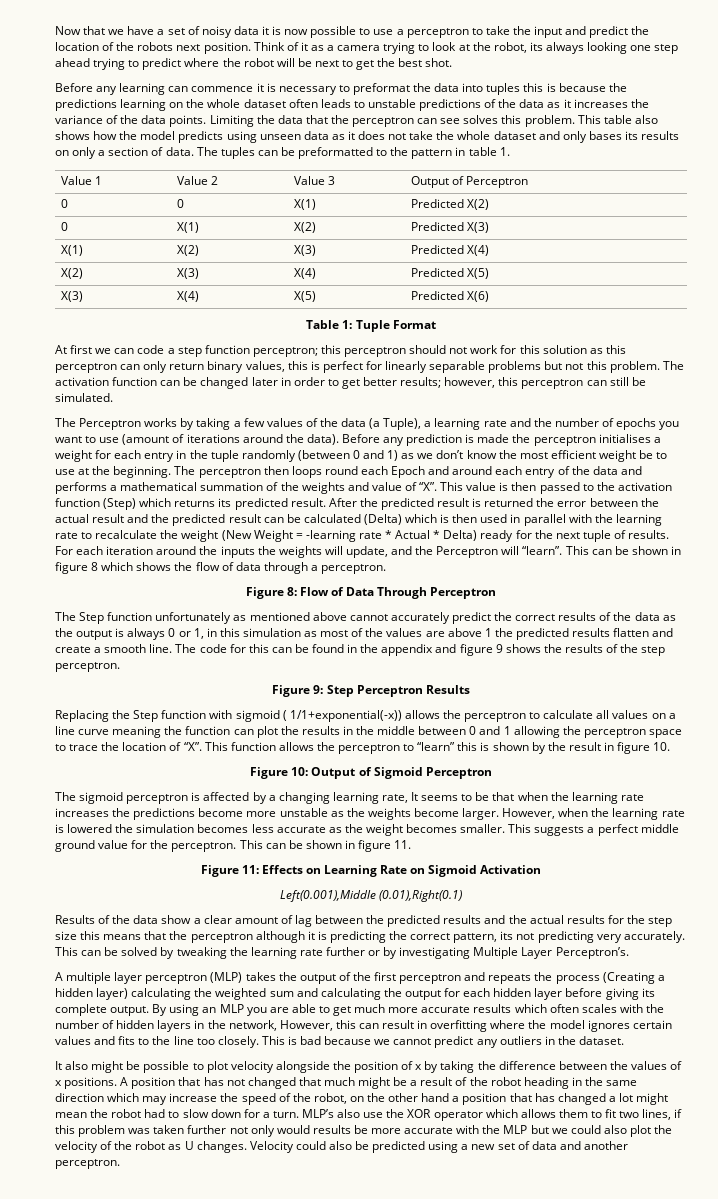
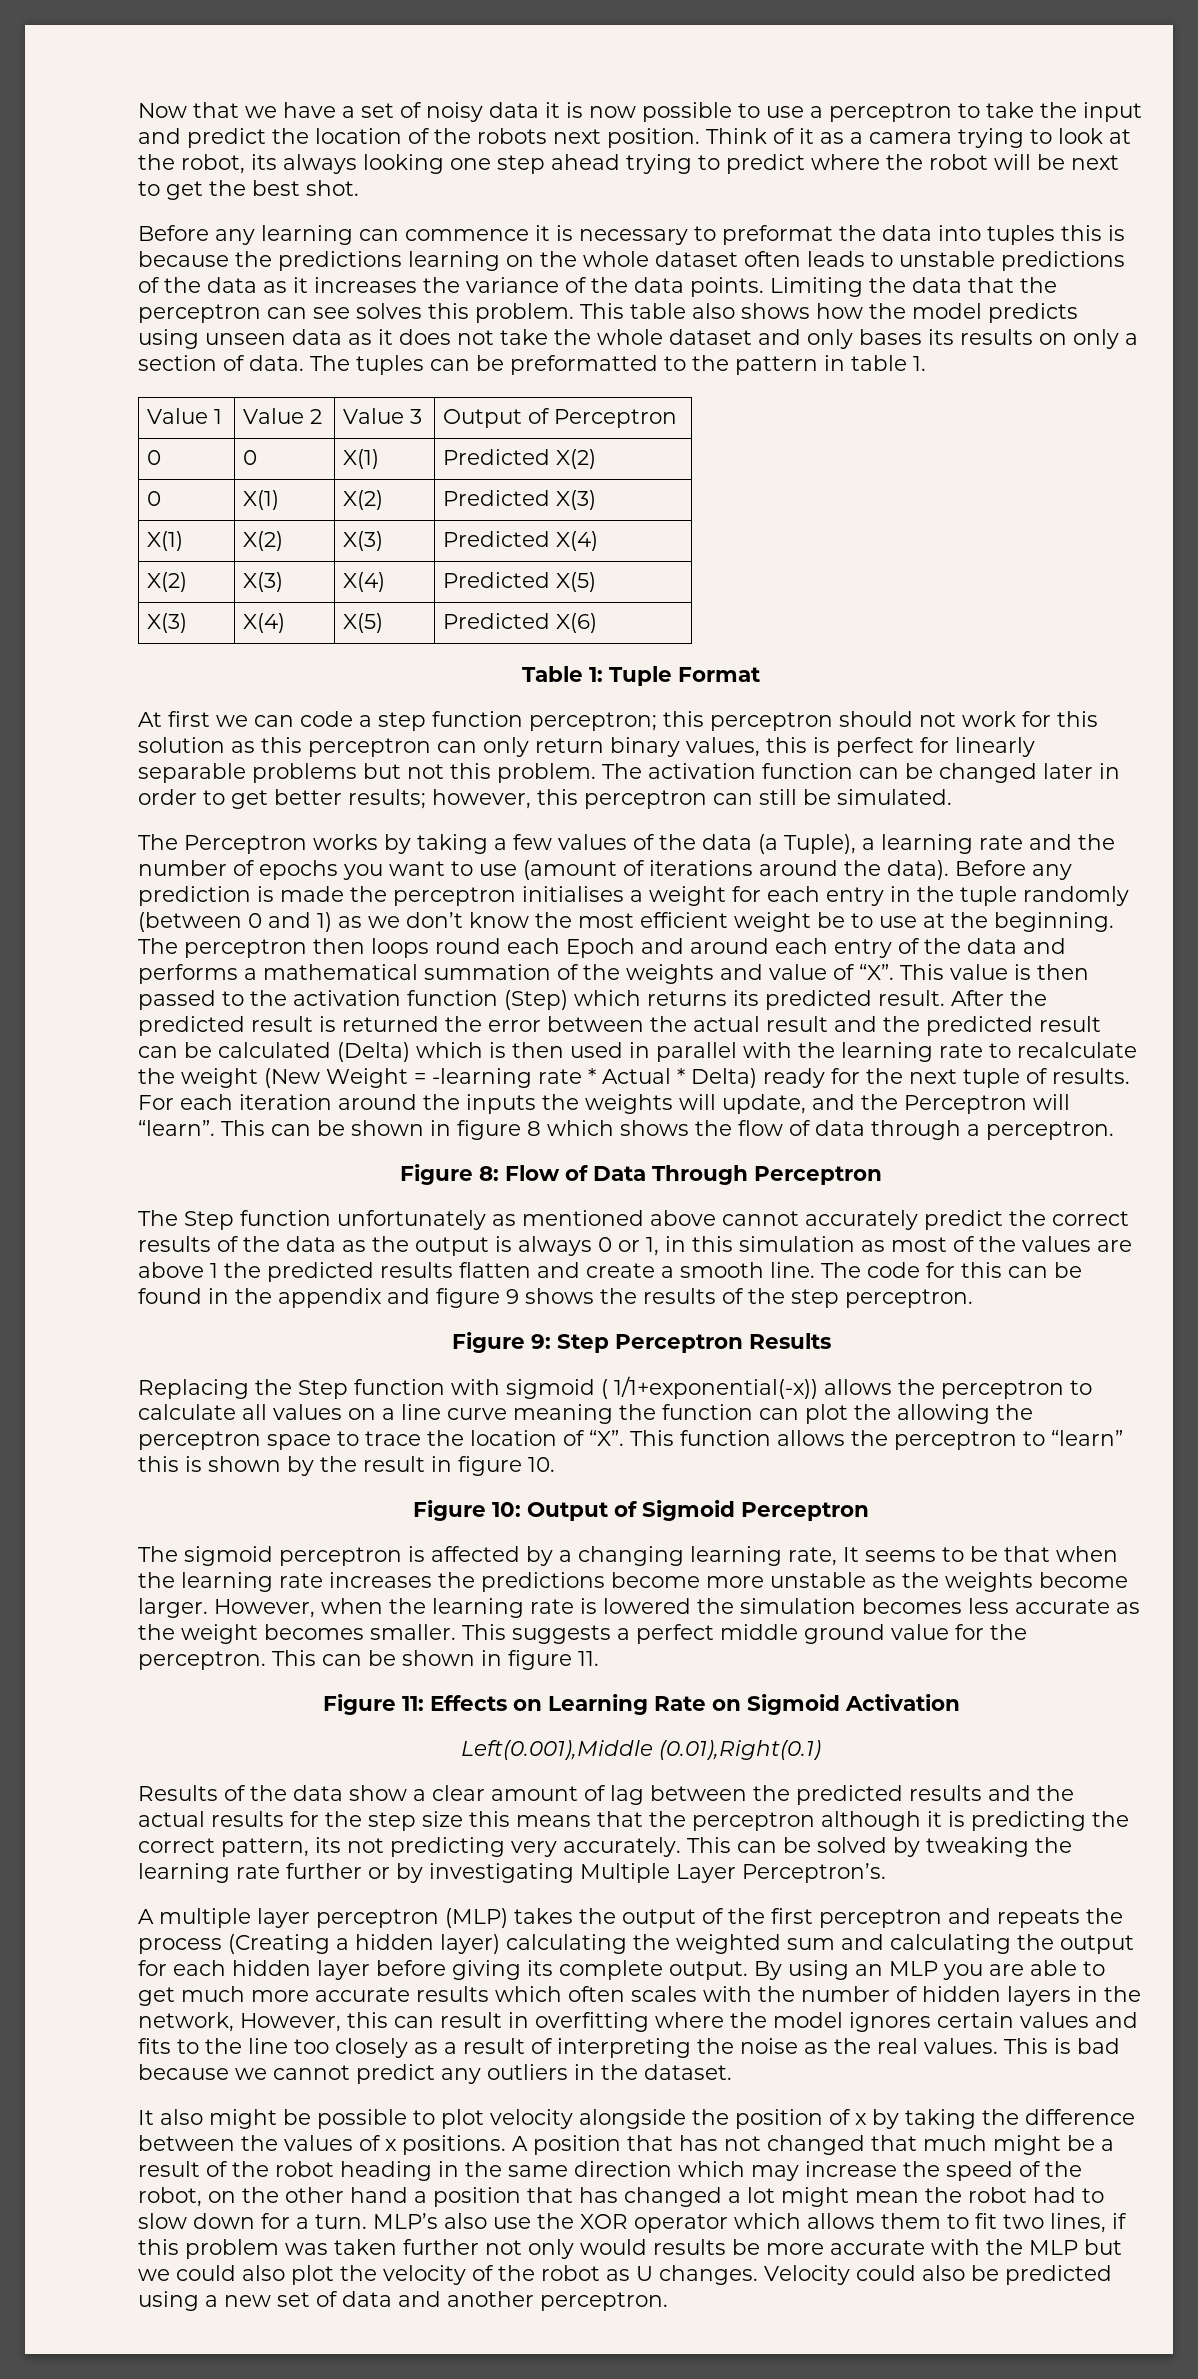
[301,726,511,735] results in the middle between 0 and 1 -> (891, 1412) none
[217,1036,259,1048] closely. -> [335,2038,998,2058] closely as a result of interpreting the noise as the real values.

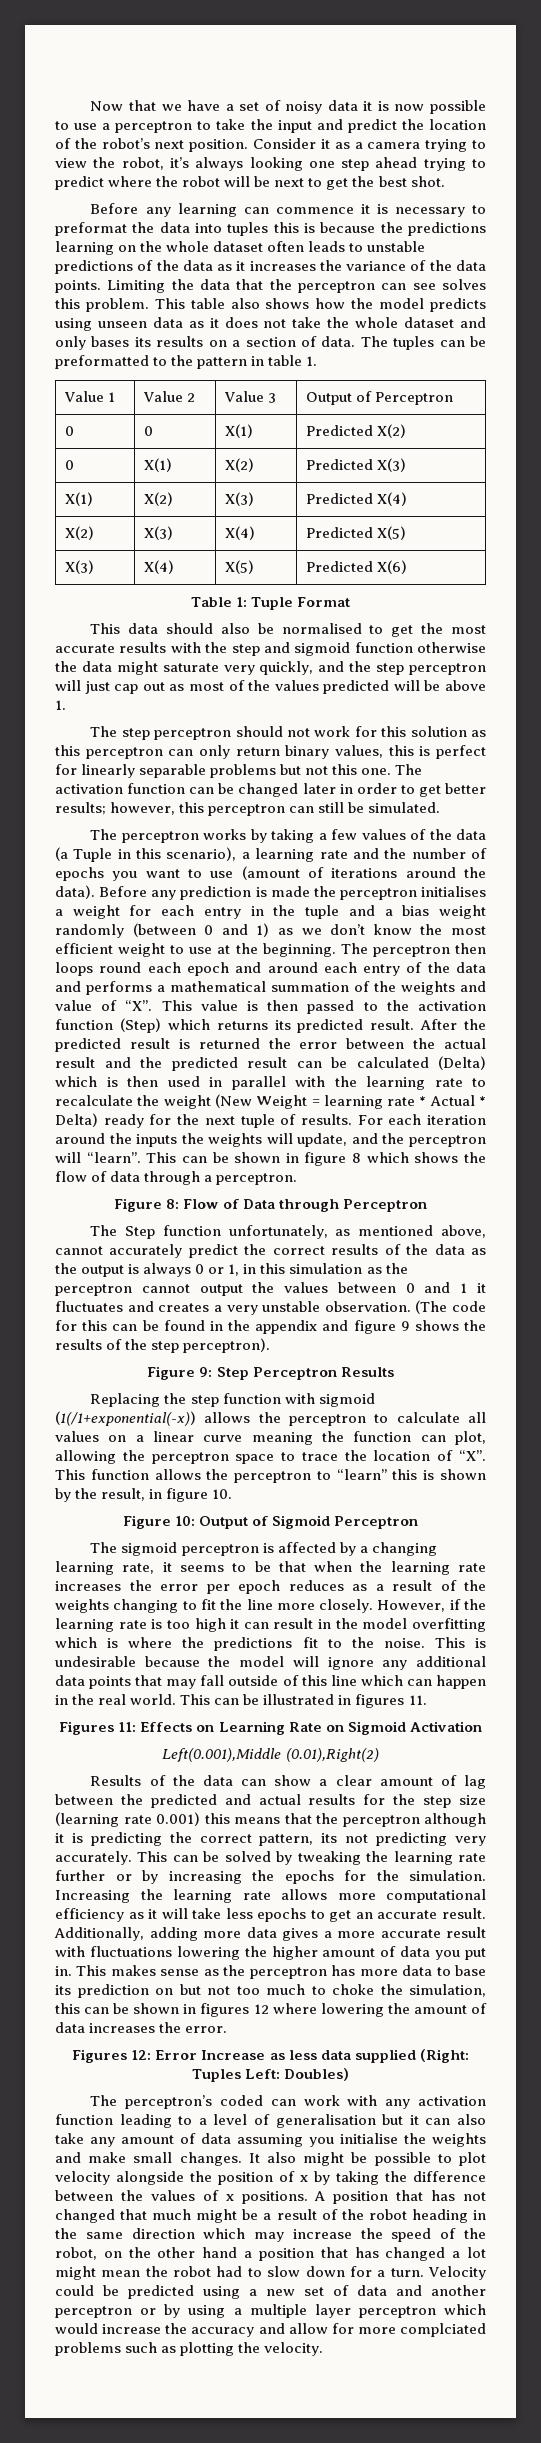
[477,128,547,144] robots -> [101,138,150,149] robot’s
[706,128,795,144] Think of -> [253,138,317,149] Consider
[1058,128,1131,144] [138,154,277,174] look at the robot, its -> [55,157,189,170] view the robot, it’s
[1073,329,1119,349] only -> (227, 343) none
[138,711,704,731] At first we can code a step function perceptron; this -> [90,623,486,637] [55,642,486,656] [55,661,487,675] [55,680,486,694] [55,700,66,710] [90,726,150,740] This data should also be normalised to get the most accurate results with the step and sigmoid function otherwise the data might saturate very quickly, and the step perceptron will just cap out as most of the values predicted will be above 1. // The step
[497,763,596,783] problem. -> [361,768,392,775] one.
[184,835,307,854] Perceptron -> [121,831,199,843] perceptron
[784,834,856,854] Tuple), -> [73,847,237,862] Tuple in this scenario),
(1017, 896) none -> [348,905,486,919] and a bias weight
[817,912,845,928] be -> (166, 950) none
[566,938,635,958] Epoch -> [186,962,229,976] epoch
[432,1068,532,1088] -learning -> [323,1095,383,1109] learning
[904,1095,1027,1114] Perceptron -> [408,1135,486,1147] perceptron
[652,1165,748,1185] Through -> [278,1199,339,1212] through
[337,1210,486,1230] unfortunately -> [228,1225,328,1239] unfortunately,
[650,1210,716,1226] above -> [441,1225,487,1238] above,
[891,1236,1132,1252] [138,1262,861,1282] most of the values are above 1 the predicted results flatten and create a smooth line. The -> [385,1263,408,1274] [55,1282,486,1296] [55,1300,448,1315] the perceptron cannot output the values between 0 and 1 it fluctuates and creates a very unstable observation. (The
[845,1289,973,1308] perceptron. -> [183,1338,271,1353] perceptron).
[298,1380,348,1399] Step -> [190,1395,219,1407] step
[601,1376,818,1399] ( 1/1+exponential(-x)) -> [55,1411,196,1426] (1(/1+exponential(-x))
[401,1404,441,1420] line -> [153,1431,195,1442] linear
[805,1404,891,1424] plot the -> [455,1431,486,1445] plot,
[363,1456,425,1472] result -> [101,1488,146,1501] result,
[843,1547,859,1562] It -> [162,1562,172,1572] it
[481,1572,1128,1592] [138,1598,1140,1618] [138,1624,1027,1644] [138,1650,572,1670] predictions become more unstable as the weights become larger. However, when the learning rate is lowered the simulation becomes less accurate as the weight becomes smaller. This suggests a perfect middle ground value for the perceptron. This can be shown in figure -> [160,1580,486,1594] [55,1599,487,1613] [55,1618,486,1632] [55,1637,487,1651] [55,1656,487,1670] [55,1675,486,1689] [55,1694,405,1708] error per epoch reduces as a result of the weights changing to fit the line more closely. However, if the learning rate is too high it can result in the model overfitting which is where the predictions fit to the noise. This is undesirable because the model will ignore any additional data points that may fall outside of this line which can happen in the real world. This can be illustrated in figures
[322,1694,396,1715] Figure -> [59,1721,115,1735] Figures
[659,1740,821,1760] (0.01),Right(0.1) -> [285,1748,379,1762] (0.01),Right(2)
(343, 1793) none -> [241,1779,267,1786] can
[909,1785,1074,1801] results and the -> [224,1794,251,1805] and
(463, 1819) none -> [55,1812,200,1827] (learning rate 0.001)
[429,1863,886,1883] [138,1908,1123,1928] [138,1934,1134,1954] [138,1960,1105,1980] [138,1986,1141,2006] [138,2012,1138,2032] [138,2038,1120,2058] [138,2064,732,2084] investigating Multiple Layer Perceptron’s. // A multiple layer perceptron (MLP) takes the output of the first perceptron and repeats the process (Creating a hidden layer) calculating the weighted sum and calculating the output for each hidden layer before giving its complete output. By using an MLP you are able to get much more accurate results which often scales with the number of hidden layers in the network, However, this can result in overfitting where the model ignores certain values and fits to the line too closely as a result of interpreting the noise as the real values. This is bad because we cannot predict any outliers in the dataset. // -> [168,1870,486,1884] [55,1889,486,1903] [55,1908,486,1922] [54,1927,486,1941] [55,1946,487,1960] [55,1965,486,1979] [55,1984,486,1998] [55,2003,487,2017] [55,2022,228,2033] [72,2049,469,2063] [191,2068,350,2082] [90,2095,486,2109] [55,2114,487,2128] [55,2133,486,2147] [55,2152,242,2166] increasing the epochs for the simulation. Increasing the learning rate allows more computational efficiency as it will take less epochs to get an accurate result. Additionally, adding more data gives a more accurate result with fluctuations lowering the higher amount of data you put in. This makes sense as the perceptron has more data to base its prediction on but not too much to choke the simulation, this can be shown in figures 12 where lowering the amount of data increases the error. // Figures 12: Error Increase as less data supplied (Right: Tuples Left: Doubles) // The perceptron’s coded can work with any activation function leading to a level of generalisation but it can also take any amount of data assuming you initialise the weights and make small changes.
[373,2213,1127,2233] [138,2239,1122,2259] [138,2265,758,2285] MLP’s also use the XOR operator which allows them to fit two lines, if this problem was taken further not only would results be more accurate with the MLP but we could also plot the velocity of the robot as U changes. -> (424, 2272) none
[922,2265,965,2281] also -> (94, 2290) none
[540,2292,668,2311] perceptron. -> [55,2304,486,2318] [55,2323,486,2337] [55,2342,324,2356] perceptron or by using a multiple layer perceptron which would increase the accuracy and allow for more complciated problems such as plotting the velocity.

